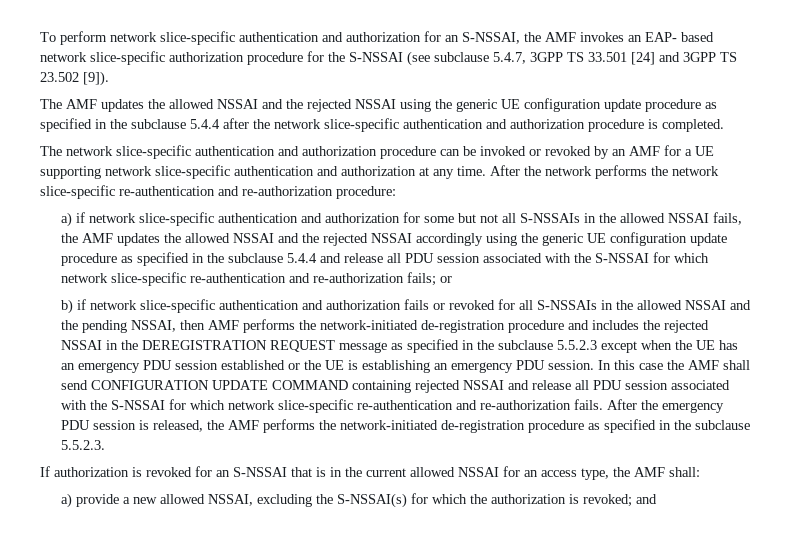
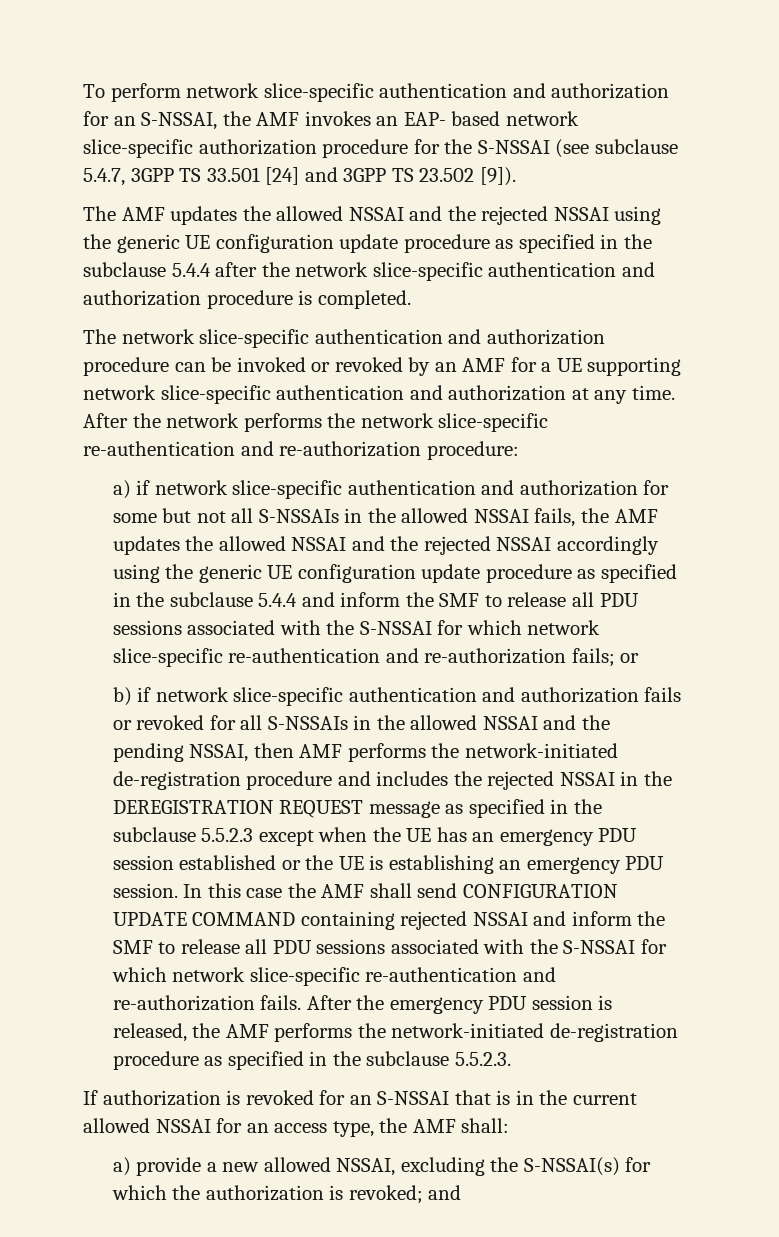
[344,253,481,263] release all PDU session -> [340,592,639,607] [112,620,182,635] inform the SMF to release all PDU sessions
[532,380,669,390] release all PDU session -> [571,911,666,926] [112,939,386,954] inform the SMF to release all PDU sessions

